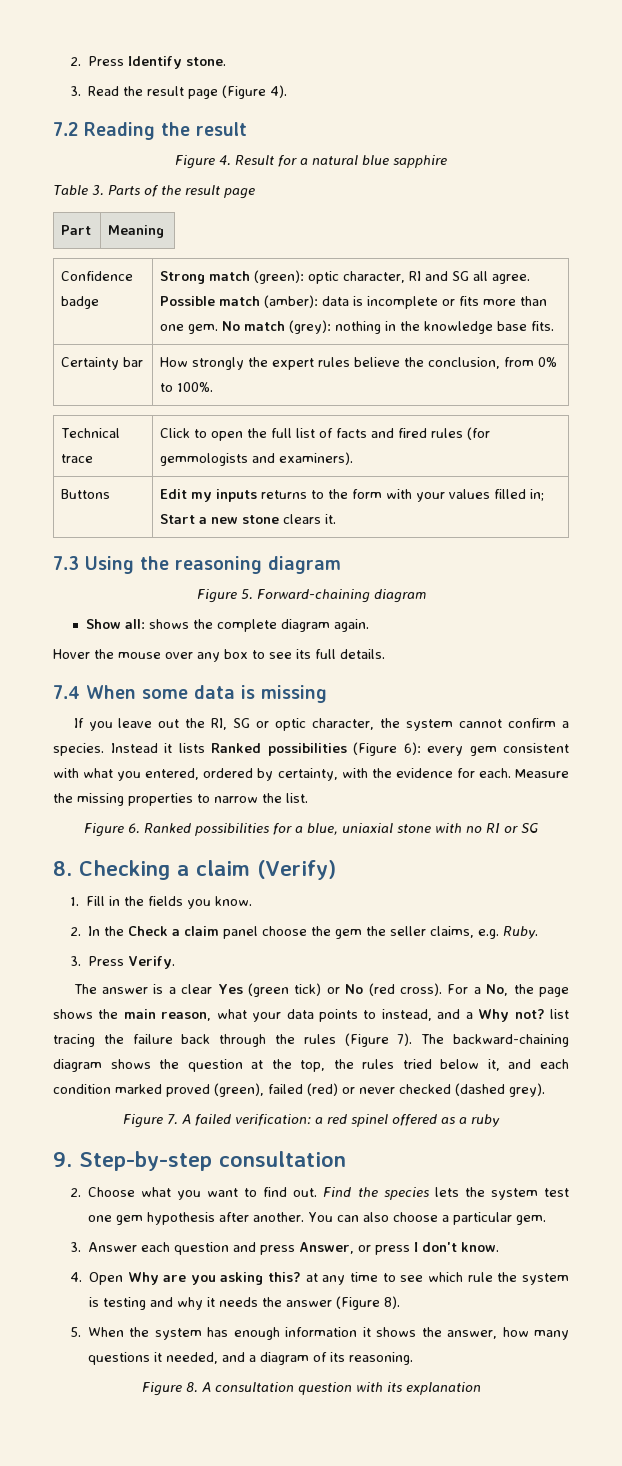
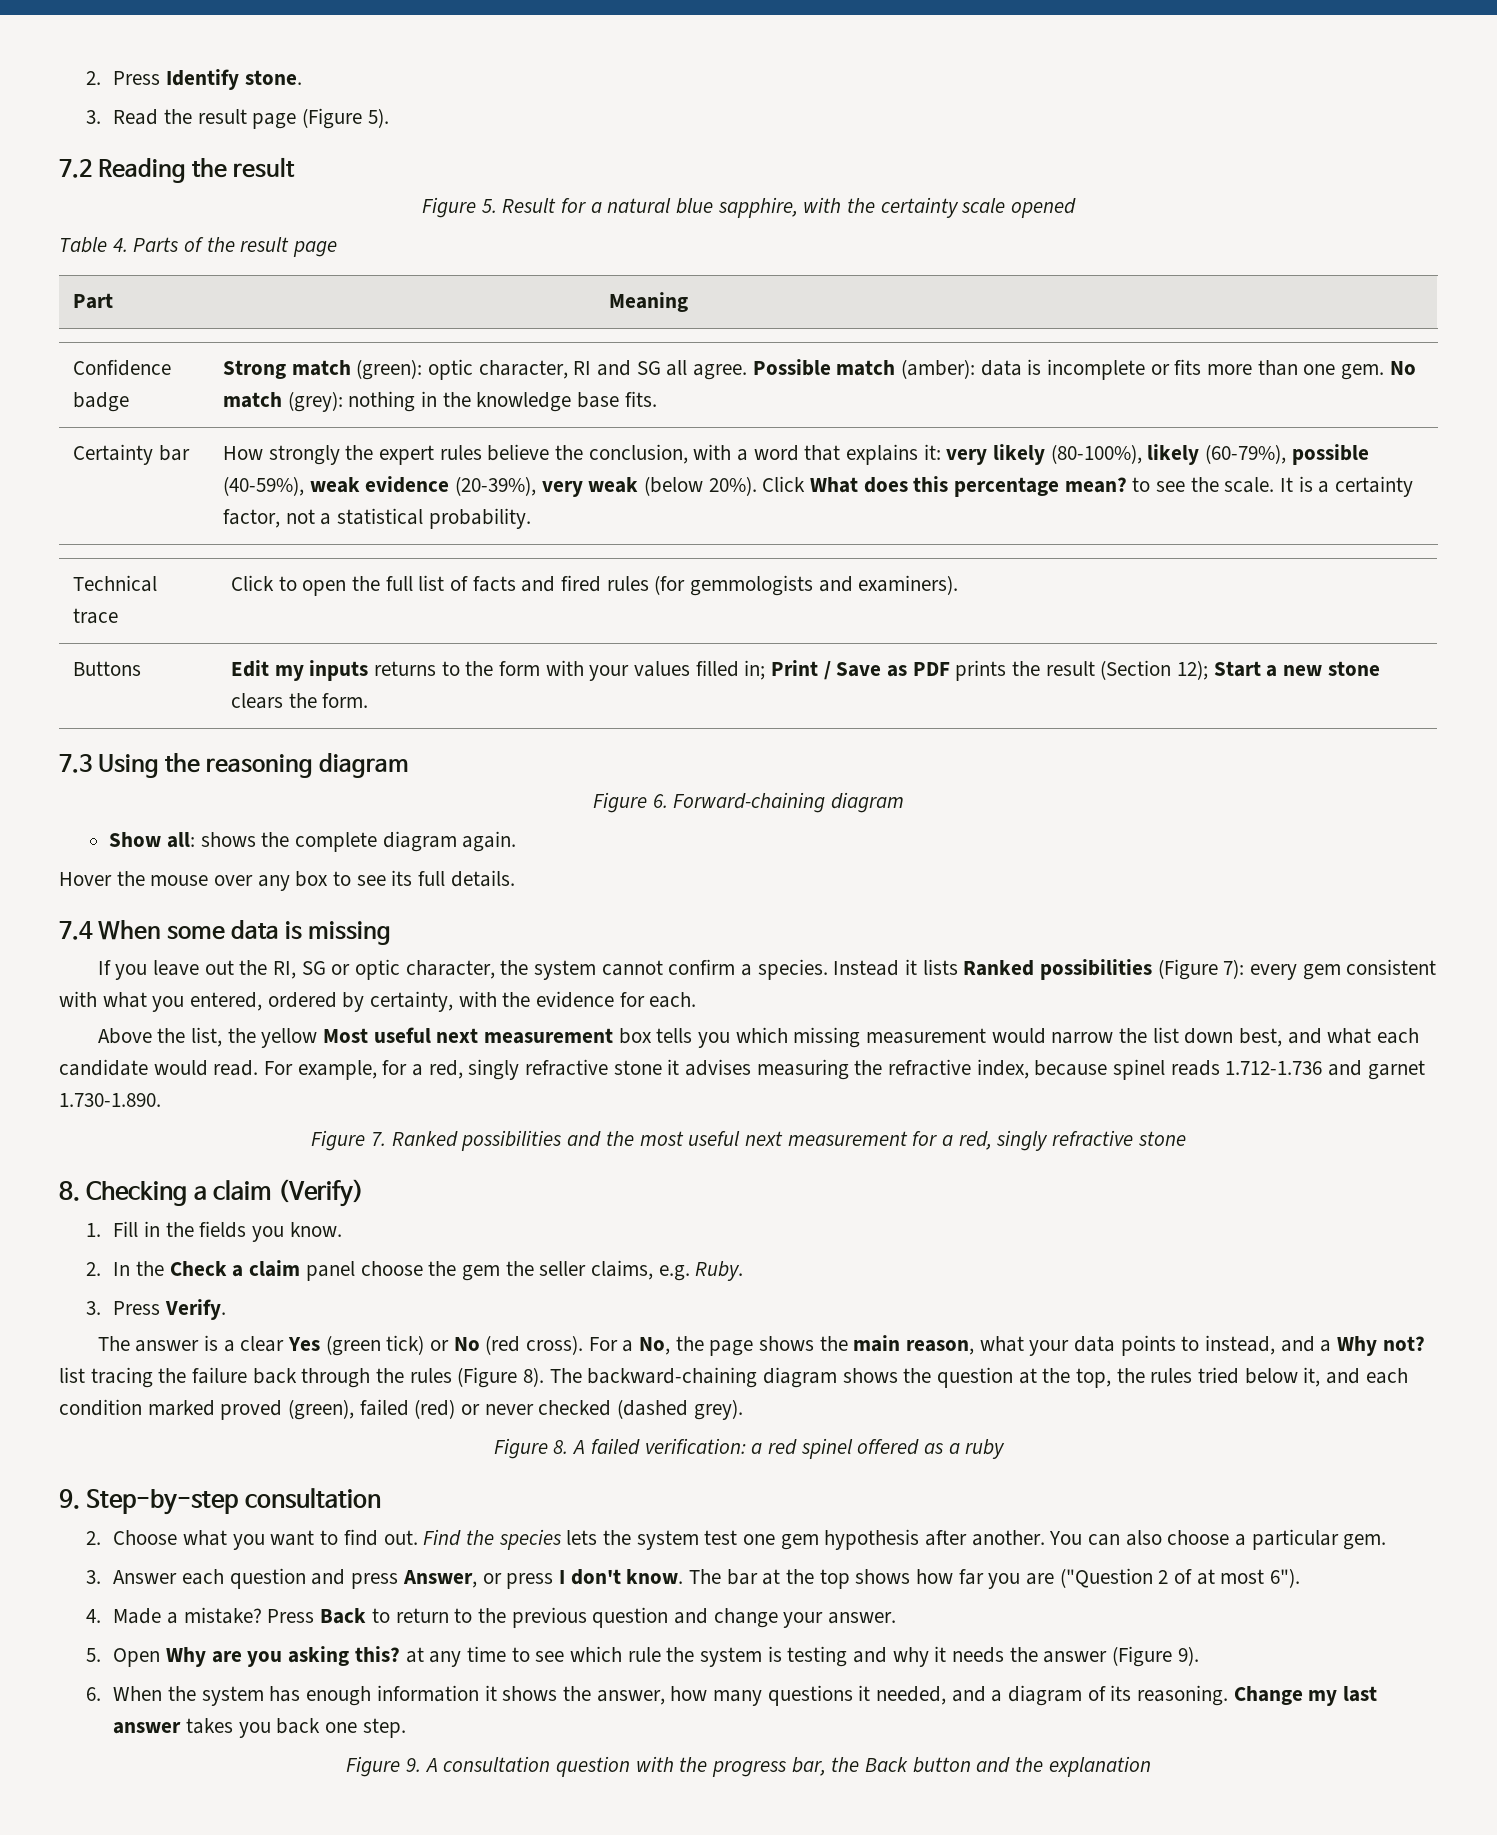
[269,85,287,98] 4). -> [367,108,389,128] 5).
[219,155,231,166] 4. -> [481,199,497,213] 5.
[393,155,447,168] sapphire -> [717,197,1077,218] sapphire, with the certainty scale opened
[91,185,104,196] 3. -> [112,238,128,252] 4.
[504,357,558,367] [160,382,214,392] from 0% to 100%. -> [693,444,1369,465] [222,476,1413,497] [222,508,531,529] with a word that explains it: very likely (80-100%), likely (60-79%), possible (40-59%), weak evidence (20-39%), very weak (below 20%). Click What does this percentage mean? to see the scale. It is a certainty factor, not a statistical probability.
(545, 495) none -> [770,660,1208,681] Print / Save as PDF prints the result (Section 12);
[325,514,337,524] it. -> [288,693,369,708] the form.
[240,589,253,600] 5. -> [652,794,668,808] 6.
[403,742,421,755] 6): -> [1223,959,1245,979] 7):
[514,769,569,778] [53,793,308,806] [84,823,538,837] Measure the missing properties to narrow the list. // Figure 6. Ranked possibilities for a blue, uniaxial stone with no RI or SG -> [97,1027,1419,1048] [59,1059,1425,1080] [59,1093,161,1107] [311,1130,1186,1151] // Above the list, the yellow Most useful next measurement box tells you which missing measurement would narrow the list down best, and what each candidate would read. For example, for a red, singly refractive stone it advises measuring the refractive index, because spinel reads 1.712-1.736 and garnet 1.730-1.890. // Figure 7. Ranked possibilities and the most useful next measurement for a red, singly refractive stone
[397,1033,413,1046] 7). -> [523,1367,545,1387] 8).
[167,1114,178,1125] 7. -> [553,1440,569,1454] 8.
[69,1272,82,1282] // 4. -> [688,1568,1300,1589] [86,1607,896,1628] [86,1648,102,1662] The bar at the top shows how far you are ("Question 2 of at most 6"). // 4. Made a mistake? Press Back to return to the previous question and change your answer. // 5.
[383,1296,400,1309] [69,1327,81,1337] 8). // 5. -> [1177,1646,1199,1666] [86,1687,102,1701] 9). // 6.
[141,1382,198,1396] // Figure 8. -> [1233,1686,1377,1706] [113,1718,406,1738] [346,1756,421,1777] Change my last answer takes you back one step. // Figure 9.
[386,1382,402,1392] its -> [679,1757,1044,1777] the progress bar, the Back button and the

